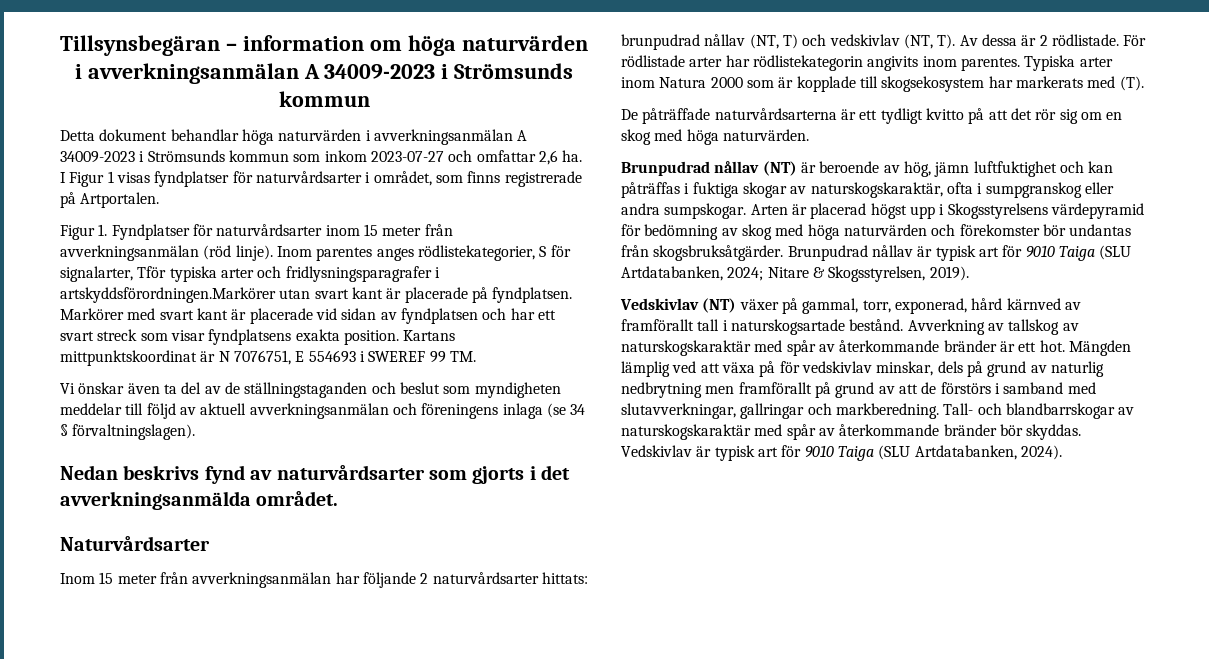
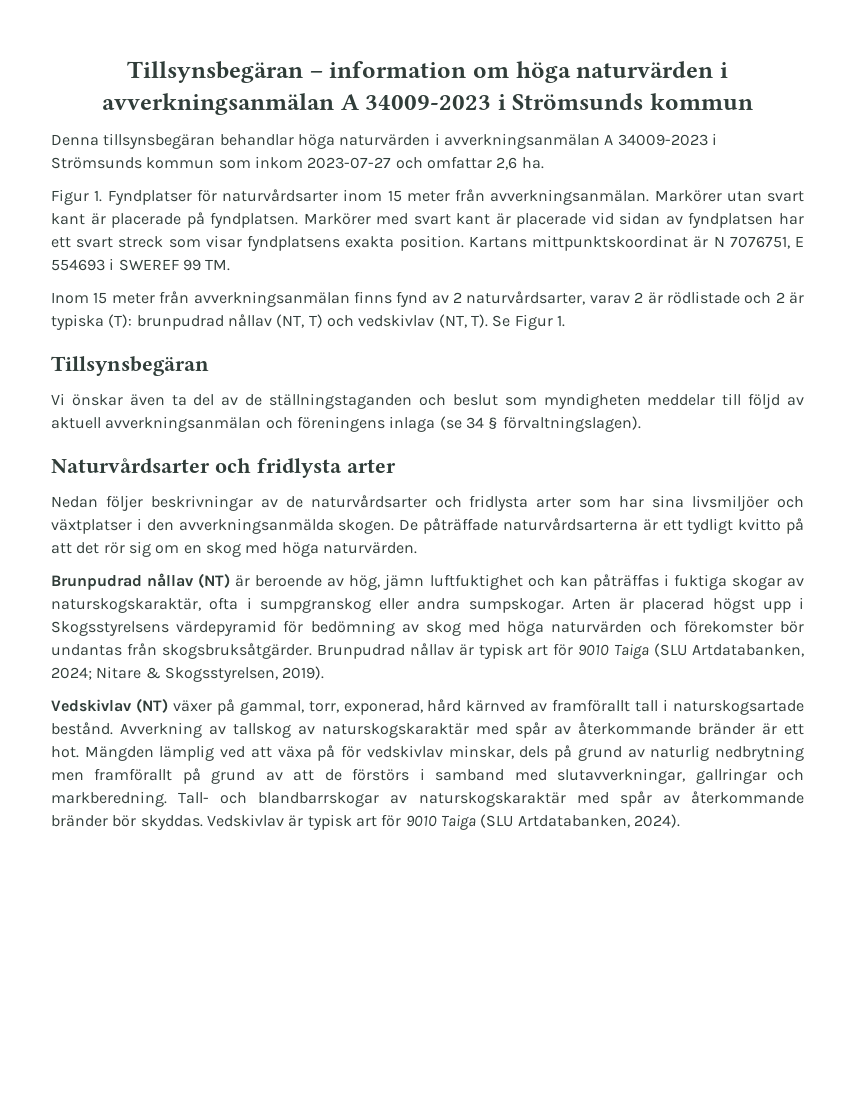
[60,129,168,141] Detta dokument -> [51,133,216,149] Denna tillsynsbegäran
[60,171,582,187] [60,192,160,208] I Figur 1 visas fyndplatser för naturvårdsarter i området, som finns registrerade på Artportalen. -> (544, 163) none
[60,245,571,261] [60,266,440,282] [60,287,276,303] avverkningsanmälan (röd linje). Inom parentes anges rödlistekategorier, S för signalarter, Tför typiska arter och fridlysningsparagrafer i artskyddsförordningen.Markörer -> [490,189,722,205] avverkningsanmälan. Markörer
[482,308,507,320] och -> (774, 220) none
(476, 356) none -> [51,291,804,307] [51,314,565,330] [51,356,209,376] // Inom 15 meter från avverkningsanmälan finns fynd av 2 naturvårdsarter, varav 2 är rödlistade och 2 är typiska (T): brunpudrad nållav (NT, T) och vedskivlav (NT, T). Se Figur 1. // Tillsynsbegäran
[60,465,571,484] [60,491,339,510] [60,536,210,551] [60,572,588,588] [621,34,1147,50] [621,55,1113,71] [621,76,1144,92] Nedan beskrivs fynd av naturvårdsarter som gjorts i det avverkningsanmälda området. // Naturvårdsarter // Inom 15 meter från avverkningsanmälan har följande 2 naturvårdsarter hittats: brunpudrad nållav (NT, T) och vedskivlav (NT, T). Av dessa är 2 rödlistade. För rödlistade arter har rödlistekategorin angivits inom parentes. Typiska arter inom Natura 2000 som är kopplade till skogsekosystem har markerats med (T). // -> [51,458,396,478] [51,495,804,511] [51,518,395,534] Naturvårdsarter och fridlysta arter // Nedan följer beskrivningar av de naturvårdsarter och fridlysta arter som har sina livsmiljöer och växtplatser i den avverkningsanmälda skogen.

